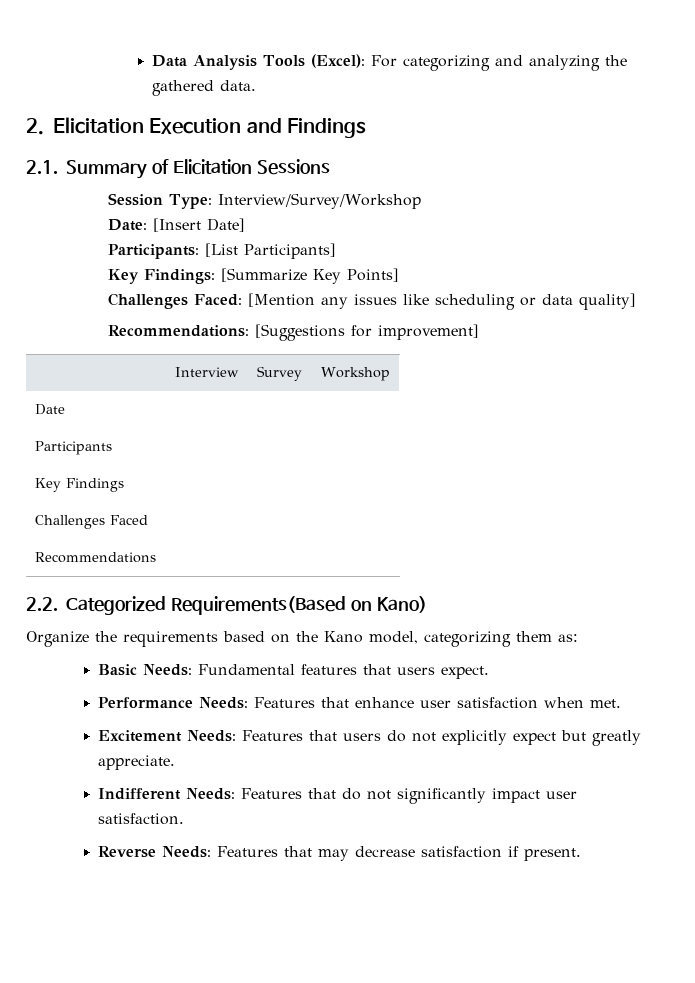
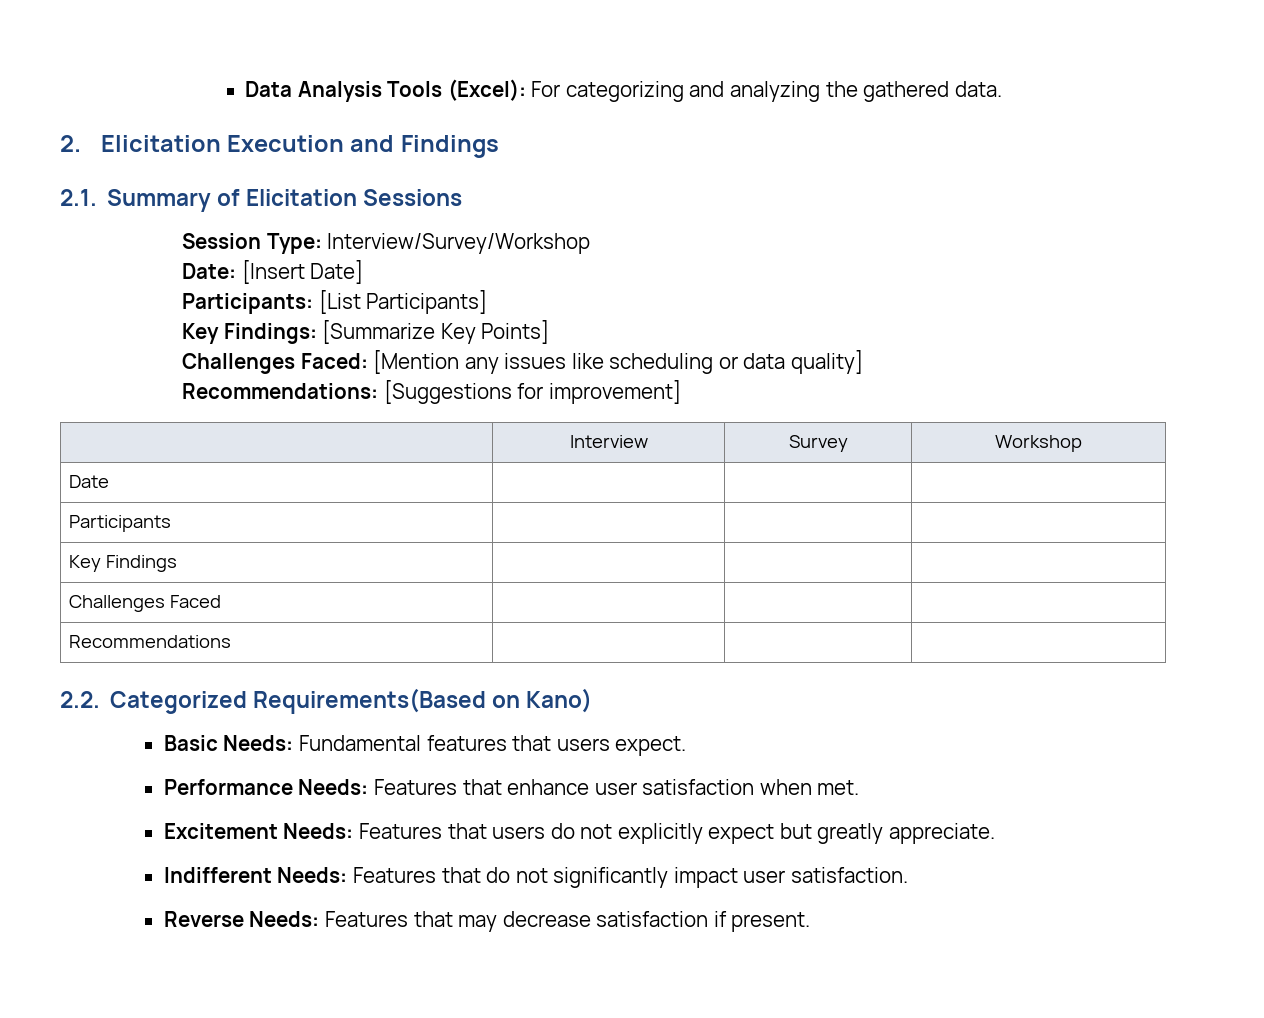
[26,631,578,647] // Organize the requirements based on the Kano model, categorizing them as: -> (593, 700) none

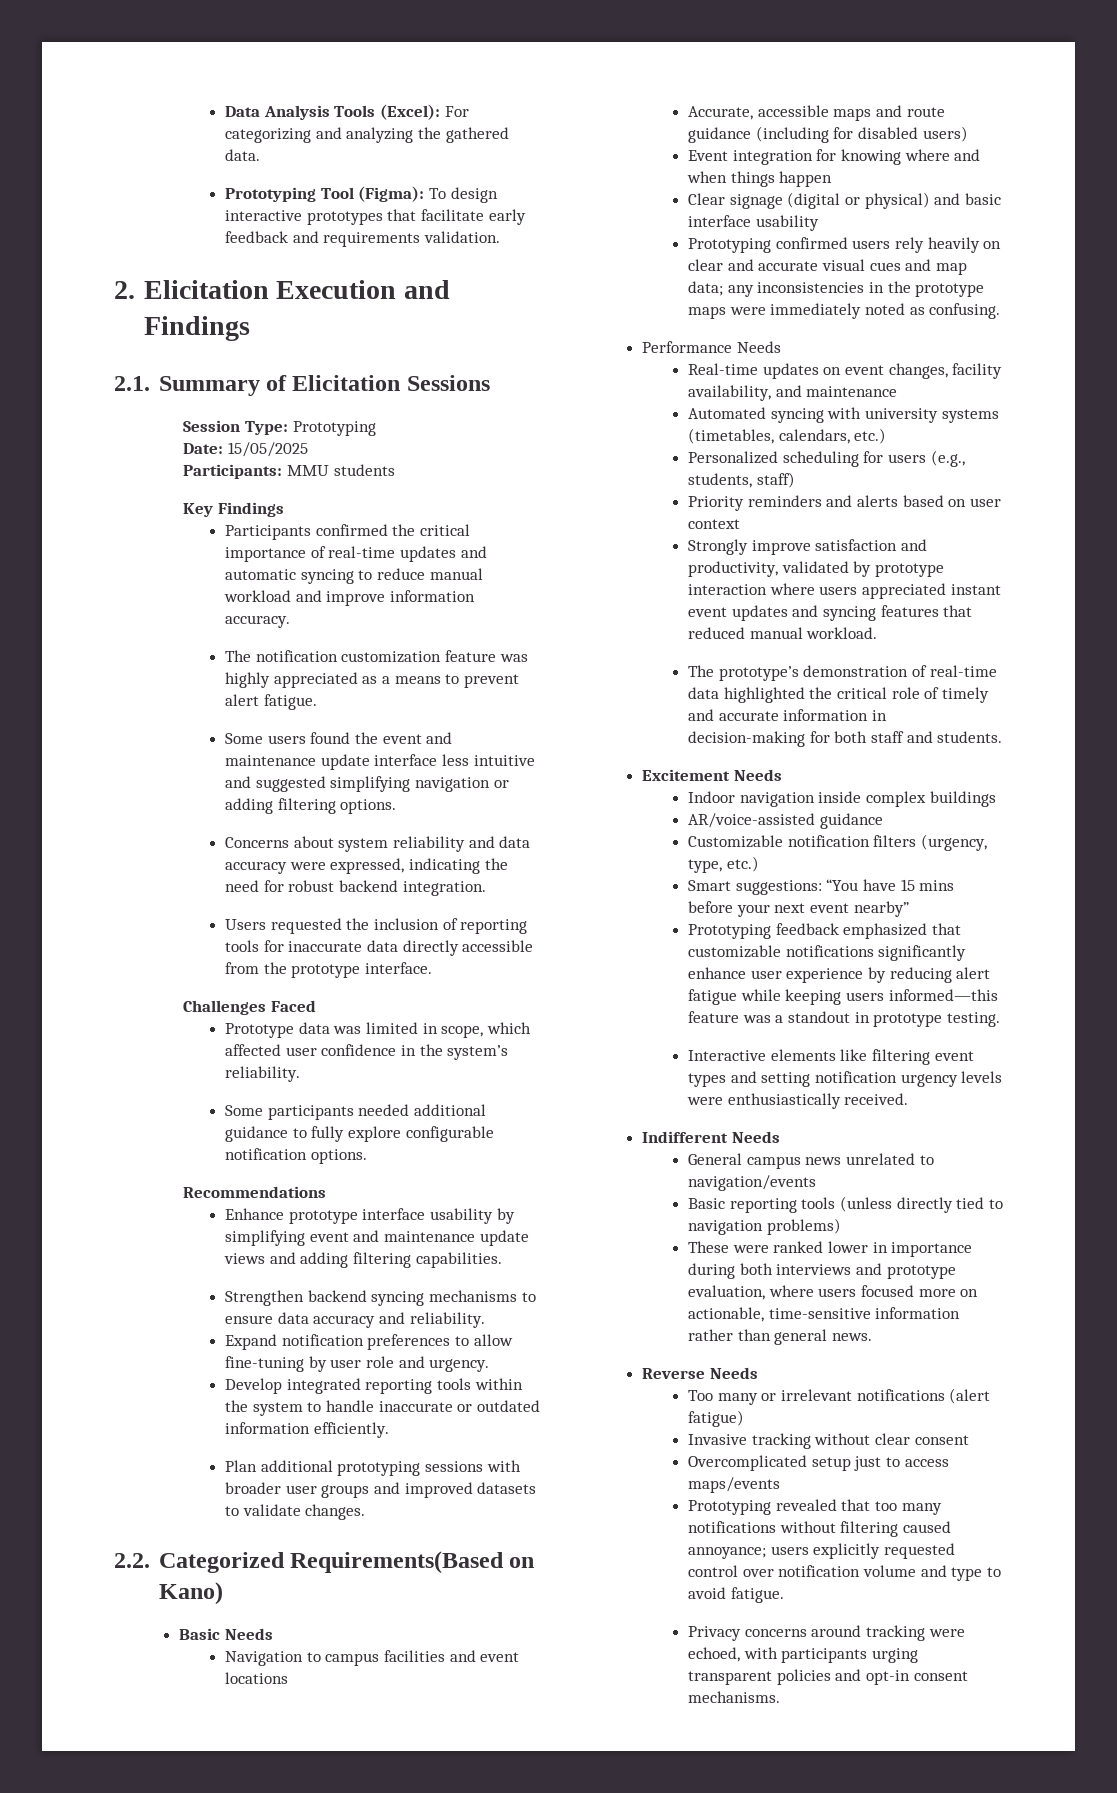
(1002, 89) none -> [225,186,498,203] [225,209,526,225] [225,231,501,247] // Prototyping Tool (Figma): To design interactive prototypes that facilitate early feedback and requirements validation.
[327,233,591,254] Interview/Survey/Workshop -> [292,421,376,436] Prototyping
[241,260,364,284] [Insert Date] -> [228,442,309,457] 15/05/2025
[318,290,488,314] [182,320,550,344] [182,350,863,374] [182,380,681,404] [569,435,648,448] [788,435,848,452] [995,435,1082,452] [69,475,110,488] [69,515,172,532] [69,555,178,572] [69,595,222,612] [69,635,232,648] [List Participants] // Key Findings: [Summarize Key Points] // Challenges Faced: [Mention any issues like scheduling or data quality] // Recommendations: [Suggestions for improvement] // | Interview | Survey | Workshop // Date | | | // Participants | | | // Key Findings | | | // Challenges Faced | | | // Recommendations | | | -> [287,464,395,476] [183,502,285,517] [225,524,471,540] [225,546,487,562] [225,568,483,584] [224,590,476,606] [225,615,291,628] [225,650,528,663] [225,672,519,688] [225,694,317,710] [225,732,453,744] [225,754,535,770] [225,776,509,792] [225,798,397,814] [225,836,531,852] [225,858,508,874] [225,880,486,896] [225,918,528,934] [225,940,534,956] [225,962,433,978] [183,1000,317,1015] [225,1022,531,1038] [225,1044,509,1060] [225,1066,301,1082] [225,1104,487,1120] [225,1126,494,1142] [225,1148,367,1164] [183,1186,327,1198] [225,1208,515,1224] [225,1230,529,1246] [224,1252,502,1268] [225,1290,536,1306] [225,1312,485,1328] [225,1334,513,1350] [225,1356,490,1372] [225,1378,523,1394] [225,1400,540,1416] [225,1422,389,1438] [225,1460,521,1476] [225,1482,537,1498] [225,1504,366,1520] MMU students // Key Findings // Participants confirmed the critical importance of real-time updates and automatic syncing to reduce manual workload and improve information accuracy. // The notification customization feature was highly appreciated as a means to prevent alert fatigue. // Some users found the event and maintenance update interface less intuitive and suggested simplifying navigation or adding filtering options. // Concerns about system reliability and data accuracy were expressed, indicating the need for robust backend integration. // Users requested the inclusion of reporting tools for inaccurate data directly accessible from the prototype interface. // Challenges Faced // Prototype data was limited in scope, which affected user confidence in the system’s reliability. // Some participants needed additional guidance to fully explore configurable notification options. // Recommendations // Enhance prototype interface usability by simplifying event and maintenance update views and adding filtering capabilities. // Strengthen backend syncing mechanisms to ensure data accuracy and reliability. // Expand notification preferences to allow fine-tuning by user role and urgency. // Develop integrated reporting tools within the system to handle inaccurate or outdated information efficiently. // Plan additional prototyping sessions with broader user groups and improved datasets to validate changes.
[223,735,687,756] [163,779,860,795] [163,823,995,844] [163,867,908,888] [163,911,811,932] Needs: Fundamental features that users expect. // Performance Needs: Features that enhance user satisfaction when met. // Excitement Needs: Features that users do not explicitly expect but greatly appreciate. // Indifferent Needs: Features that do not significantly impact user satisfaction. // Reverse Needs: Features that may decrease satisfaction if present. -> [224,1628,273,1640] [225,1650,520,1666] [225,1672,289,1684] [688,105,945,121] [688,126,968,143] [688,149,981,165] [687,171,833,187] [688,192,1001,209] [688,215,819,231] [688,237,1002,253] [688,259,967,275] [688,281,985,297] [688,303,1001,319] [641,341,781,353] [688,363,1003,379] [688,385,898,401] [688,407,999,423] [688,428,887,444] [688,450,965,467] [688,472,795,488] [688,495,1001,511] [688,519,741,529] [688,539,928,555] [688,561,945,577] [688,583,1001,599] [688,605,973,621] [688,627,878,639] [688,665,997,681] [688,687,989,703] [688,709,888,721] [688,731,1003,747] [641,769,782,781] [688,791,996,807] [688,813,883,829] [688,834,988,851] [688,856,759,873] [688,879,955,895] [688,901,909,917] [688,923,962,939] [688,945,967,961] [688,967,991,983] [688,989,998,1005] [688,1011,1000,1027] [688,1049,974,1065] [688,1071,1003,1087] [687,1093,909,1109] [641,1131,780,1143] [688,1153,934,1169] [688,1175,817,1191] [688,1196,1003,1213] [688,1218,841,1235] [688,1241,973,1257] [688,1263,956,1279] [688,1285,979,1300] [688,1307,961,1322] [688,1329,873,1345] [641,1367,758,1379] [688,1388,991,1405] [688,1410,745,1427] [688,1433,969,1449] [688,1455,949,1471] [688,1477,781,1493] [688,1499,942,1515] [688,1521,952,1537] [688,1543,956,1559] [688,1565,1001,1581] [688,1587,784,1603] [688,1625,965,1641] [688,1647,919,1663] [688,1669,968,1685] [688,1691,781,1703] Needs // Navigation to campus facilities and event locations // Accurate, accessible maps and route guidance (including for disabled users) // Event integration for knowing where and when things happen // Clear signage (digital or physical) and basic interface usability // Prototyping confirmed users rely heavily on clear and accurate visual cues and map data; any inconsistencies in the prototype maps were immediately noted as confusing. // Performance Needs // Real-time updates on event changes, facility availability, and maintenance // Automated syncing with university systems (timetables, calendars, etc.) // Personalized scheduling for users (e.g., students, staff) // Priority reminders and alerts based on user context // Strongly improve satisfaction and productivity, validated by prototype interaction where users appreciated instant event updates and syncing features that reduced manual workload. // The prototype’s demonstration of real-time data highlighted the critical role of timely and accurate information in decision-making for both staff and students. // Excitement Needs // Indoor navigation inside complex buildings // AR/voice-assisted guidance // Customizable notification filters (urgency, type, etc.) // Smart suggestions: “You have 15 mins before your next event nearby” // Prototyping feedback emphasized that customizable notifications significantly enhance user experience by reducing alert fatigue while keeping users informed—this feature was a standout in prototype testing. // Interactive elements like filtering event types and setting notification urgency levels were enthusiastically received. // Indifferent Needs // General campus news unrelated to navigation/events // Basic reporting tools (unless directly tied to navigation problems) // These were ranked lower in importance during both interviews and prototype evaluation, where users focused more on actionable, time-sensitive information rather than general news. // Reverse Needs // Too many or irrelevant notifications (alert fatigue) // Invasive tracking without clear consent // Overcomplicated setup just to access maps/events // Prototyping revealed that too many notifications without filtering caused annoyance; users explicitly requested control over notification volume and type to avoid fatigue. // Privacy concerns around tracking were echoed, with participants urging transparent policies and opt-in consent mechanisms.

